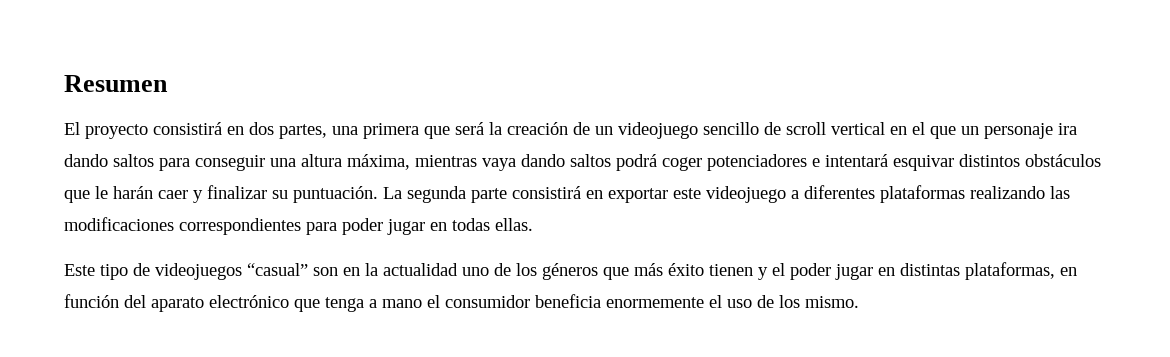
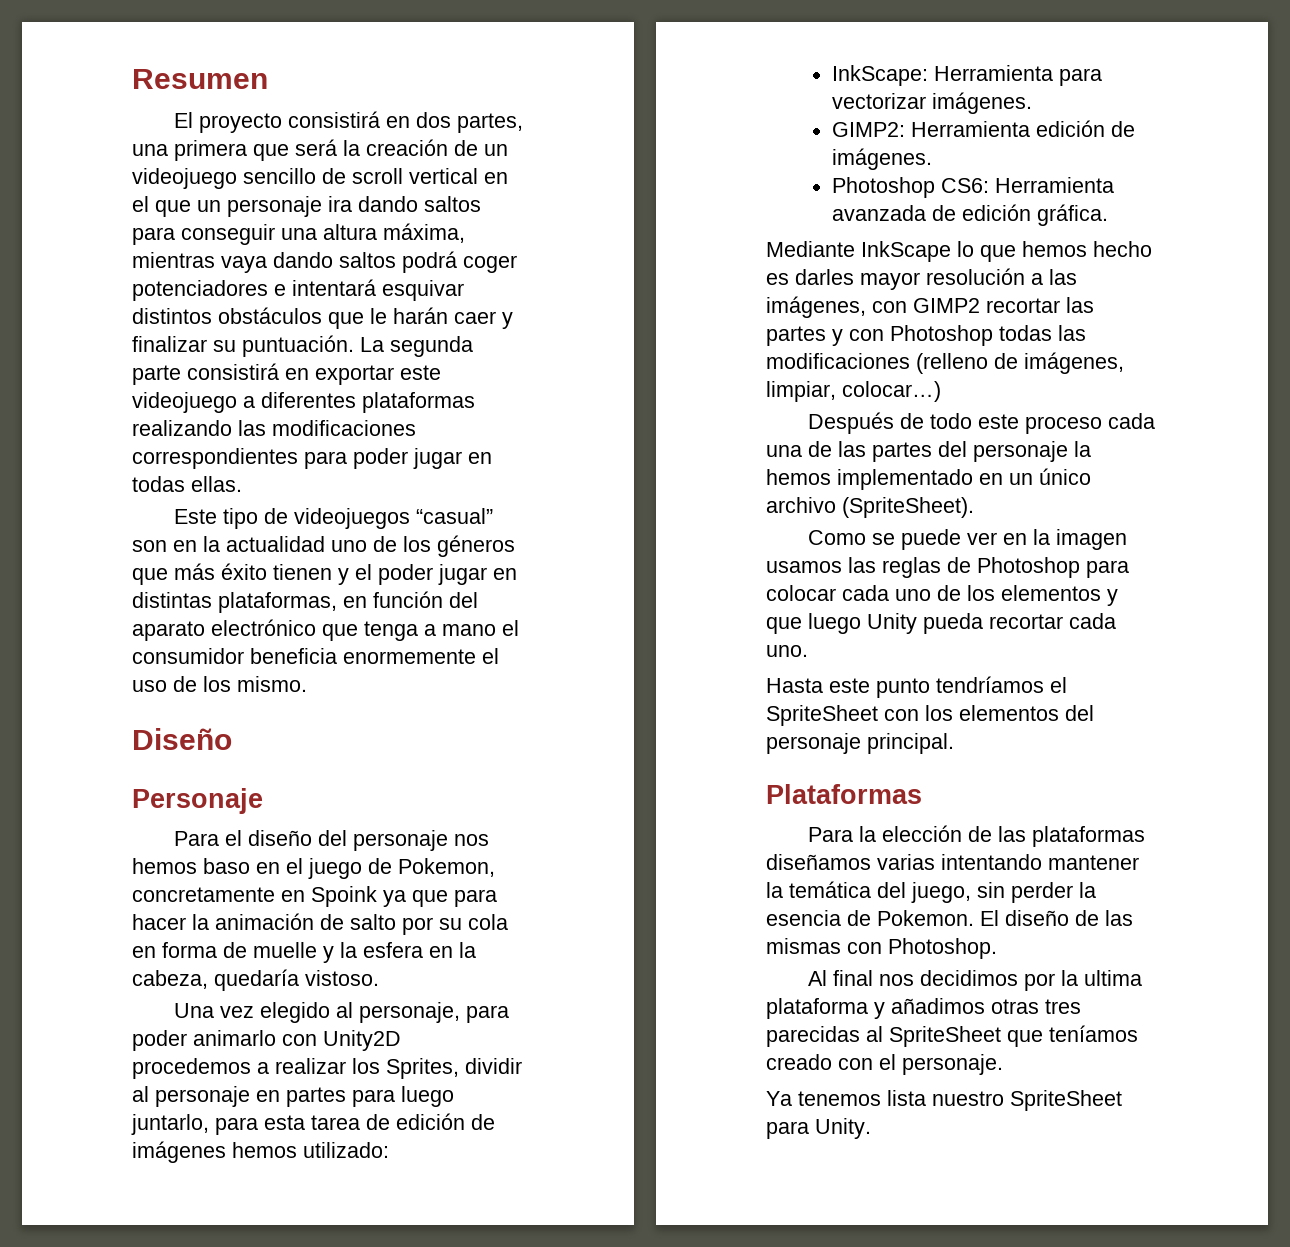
(859, 302) none -> [132,728,232,750] [132,788,263,814] [173,830,489,851] [132,858,495,879] [132,886,497,907] [132,913,508,935] [132,942,476,963] [132,969,379,991] [173,1002,509,1023] [132,1030,401,1051] [132,1058,522,1079] [132,1086,454,1107] [131,1113,495,1135] [132,1141,389,1163] [832,65,1103,86] [832,92,1033,114] [832,120,1136,137] [832,148,933,170] [832,177,1115,198] [832,204,1109,226] [766,241,1152,262] [766,268,1077,290] [766,296,1094,318] [766,325,1086,346] [766,352,1124,374] [766,381,941,402] [807,412,1155,434] [766,441,1091,462] [766,468,1091,490] [766,497,974,518] [807,529,1127,550] [766,557,1129,578] [766,585,1118,606] [766,613,1116,634] [766,645,808,657] [766,676,1067,698] [766,705,1094,726] [766,733,954,754] [766,784,922,804] [807,825,1145,847] [766,854,1139,870] [766,881,1096,903] [766,910,1133,926] [766,938,997,959] [807,970,1142,991] [766,998,1081,1019] [766,1025,1138,1047] [766,1054,1003,1075] [766,1090,1122,1111] [766,1118,871,1139] // Diseño // Personaje // Para el diseño del personaje nos hemos baso en el juego de Pokemon, concretamente en Spoink ya que para hacer la animación de salto por su cola en forma de muelle y la esfera en la cabeza, quedaría vistoso. // Una vez elegido al personaje, para poder animarlo con Unity2D procedemos a realizar los Sprites, dividir al personaje en partes para luego juntarlo, para esta tarea de edición de imágenes hemos utilizado: // InkScape: Herramienta para vectorizar imágenes. // GIMP2: Herramienta edición de imágenes. // Photoshop CS6: Herramienta avanzada de edición gráfica. // Mediante InkScape lo que hemos hecho es darles mayor resolución a las imágenes, con GIMP2 recortar las partes y con Photoshop todas las modificaciones (relleno de imágenes, limpiar, colocar…) // Después de todo este proceso cada una de las partes del personaje la hemos implementado en un único archivo (SpriteSheet). // Como se puede ver en la imagen usamos las reglas de Photoshop para colocar cada uno de los elementos y que luego Unity pueda recortar cada uno. // Hasta este punto tendríamos el SpriteSheet con los elementos del personaje principal. // Plataformas // Para la elección de las plataformas diseñamos varias intentando mantener la temática del juego, sin perder la esencia de Pokemon. El diseño de las mismas con Photoshop. // Al final nos decidimos por la ultima plataforma y añadimos otras tres parecidas al SpriteSheet que teníamos creado con el personaje. // Ya tenemos lista nuestro SpriteSheet para Unity.

